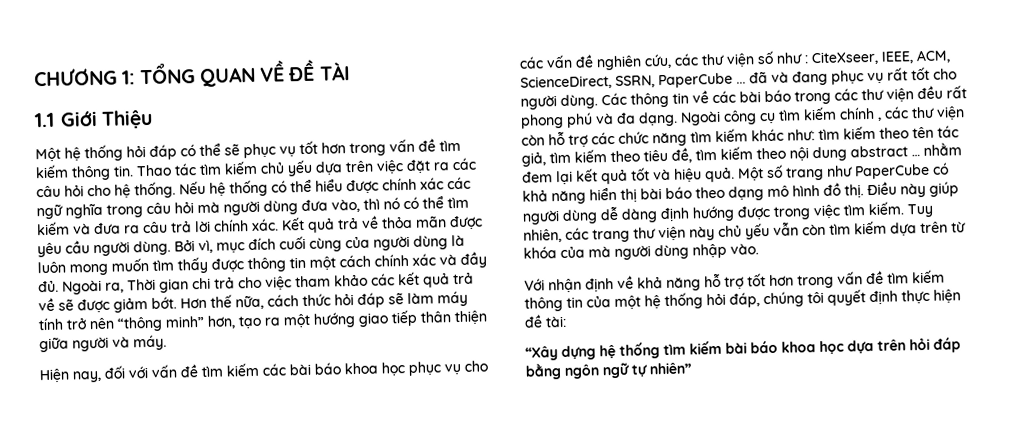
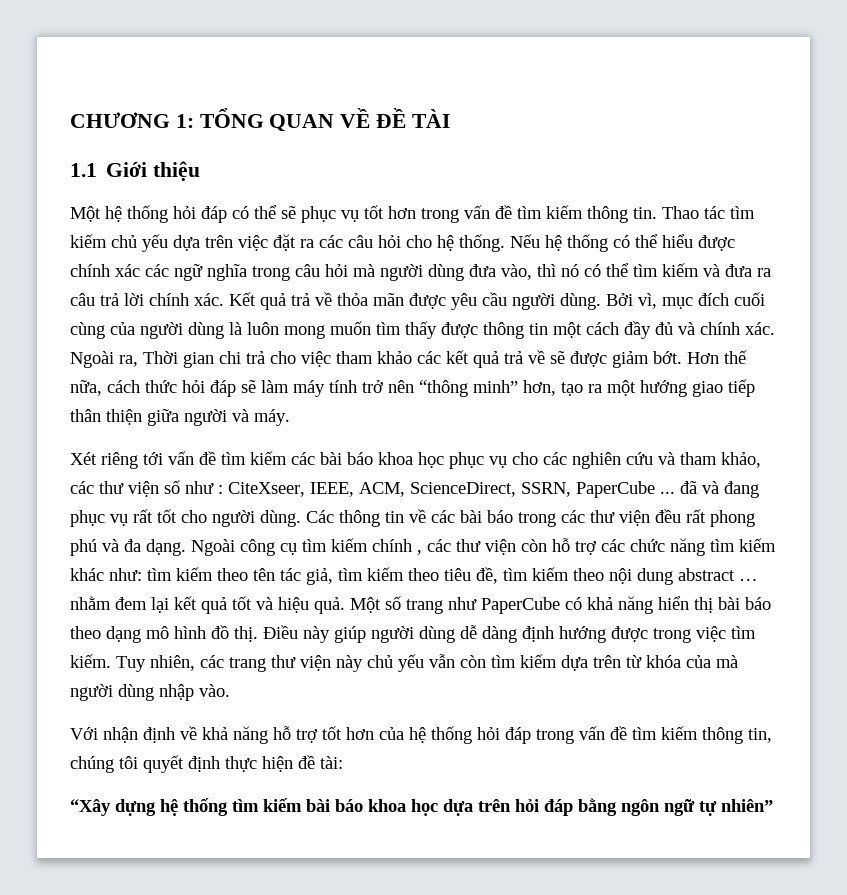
[101,109,154,129] Thiệu -> [153,161,201,181] thiệu
[374,251,487,268] [38,279,59,293] chính xác và đầy đủ. -> [624,321,775,339] đầy đủ và chính xác.
[39,365,148,384] Hiện nay, đối với -> [70,452,163,469] Xét riêng tới
[546,53,672,71] vấn đề nghiên cứu, -> [572,452,761,469] nghiên cứu và tham khảo,
[797,269,945,289] [524,292,760,312] trong vấn đề tìm kiếm thông tin của một hệ thống hỏi đáp, -> [379,726,772,744] của hệ thống hỏi đáp trong vấn đề tìm kiếm thông tin,

